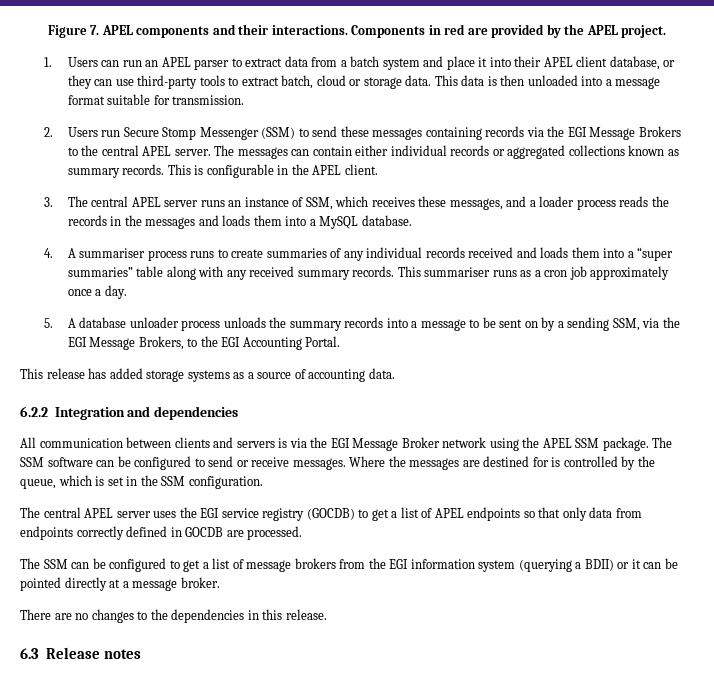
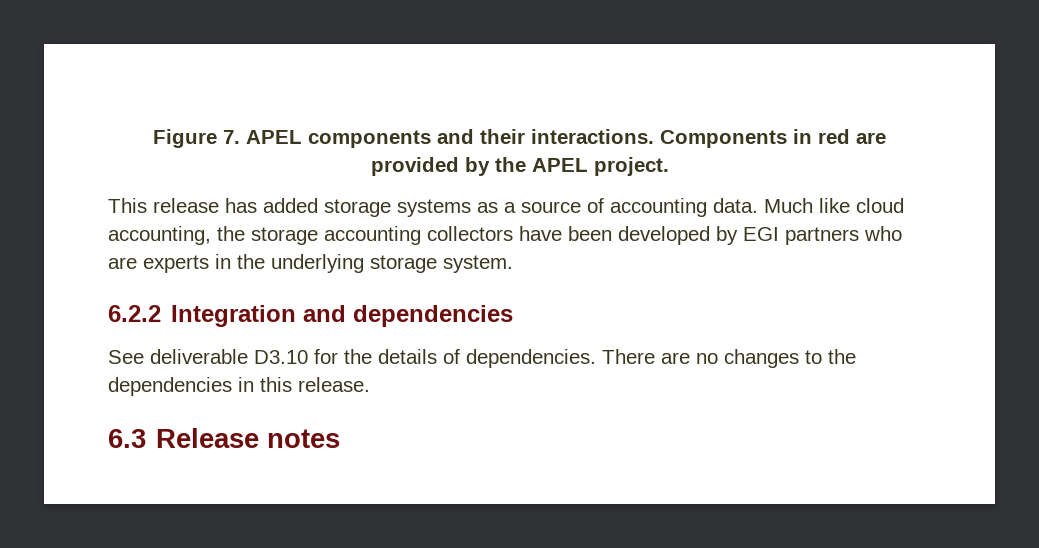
[43,56,676,70] [67,75,661,89] [67,94,245,105] [43,126,681,140] [67,145,679,159] [67,164,378,178] [43,196,669,210] [67,215,412,229] [43,247,674,261] [67,266,670,280] [67,285,127,299] [43,317,680,331] [67,336,341,350] // 1. Users can run an APEL parser to extract data from a batch system and place it into their APEL client database, or they can use third-party tools to extract batch, cloud or storage data. This data is then unloaded into a message format suitable for transmission. // 2. Users run Secure Stomp Messenger (SSM) to send these messages containing records via the EGI Message Brokers to the central APEL server. The messages can contain either individual records or aggregated collections known as summary records. This is configurable in the APEL client. // 3. The central APEL server runs an instance of SSM, which receives these messages, and a loader process reads the records in the messages and loads them into a MySQL database. // 4. A summariser process runs to create summaries of any individual records received and loads them into a “super summaries” table along with any received summary records. This summariser runs as a cron job approximately once a day. // 5. A database unloader process unloads the summary records into a message to be sent on by a sending SSM, via the EGI Message Brokers, to the EGI Accounting Portal. -> (669, 166) none
[20,406,239,420] [20,437,673,451] [20,456,655,470] [20,475,263,489] [20,507,642,521] [20,526,303,540] [20,558,678,572] [20,577,220,591] // 6.2.2 Integration and dependencies // All communication between clients and servers is via the EGI Message Broker network using the APEL SSM package. The SSM software can be configured to send or receive messages. Where the messages are destined for is controlled by the queue, which is set in the SSM configuration. // The central APEL server uses the EGI service registry (GOCDB) to get a list of APEL endpoints so that only data from endpoints correctly defined in GOCDB are processed. // The SSM can be configured to get a list of message brokers from the EGI information system (querying a BDII) or it can be pointed directly at a message broker. // -> [764,198,904,213] [108,226,902,245] [108,254,513,273] [108,305,514,327] [108,349,596,368] Much like cloud accounting, the storage accounting collectors have been developed by EGI partners who are experts in the underlying storage system. // 6.2.2 Integration and dependencies // See deliverable D3.10 for the details of dependencies.

